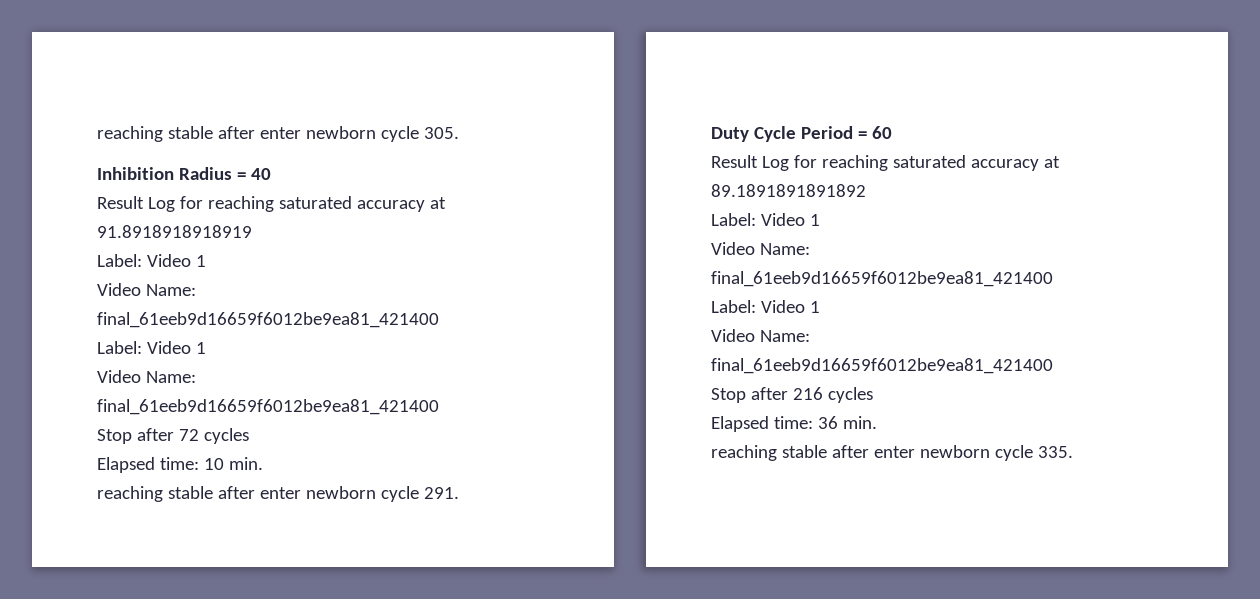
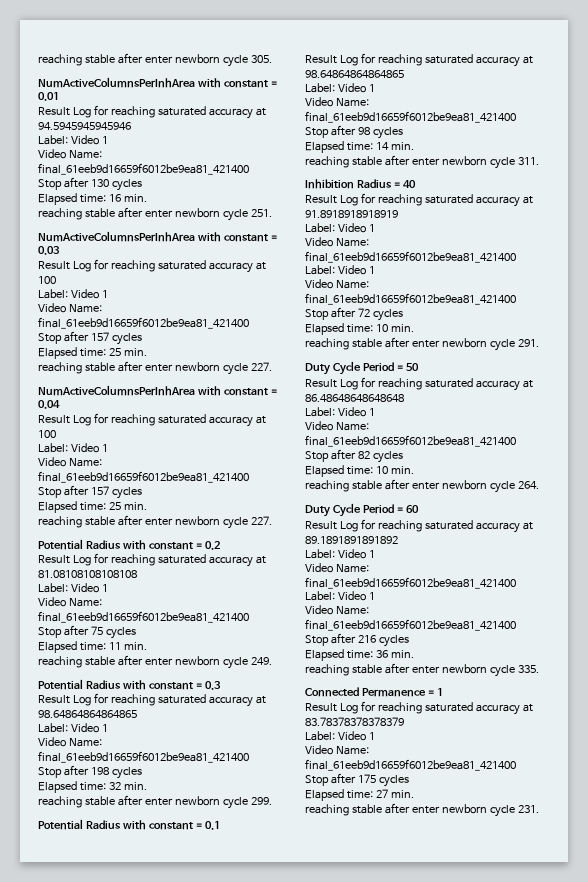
(459, 133) none -> [38,77,277,88] [38,92,59,101] [38,105,266,119] [38,122,131,130] [38,135,108,145] [38,149,102,159] [38,163,249,175] [38,177,142,191] [38,193,147,205] [38,207,272,221] [38,231,277,242] [38,246,60,255] [38,259,266,273] [38,276,56,284] [38,289,108,299] [38,303,102,313] [38,317,249,329] [38,331,142,345] [38,347,147,359] [38,361,272,375] [38,385,277,396] [38,400,60,409] [38,413,266,427] [38,430,56,438] [38,443,108,453] [38,457,102,467] [38,471,249,483] [38,485,142,499] [38,501,147,513] [38,515,272,529] [38,539,220,550] [38,553,266,567] [38,570,137,578] [38,583,108,593] [38,597,102,607] [38,611,249,623] [38,625,136,639] [38,641,147,653] [38,655,272,669] [38,679,221,690] [38,693,266,707] [38,710,137,718] [38,723,108,733] [38,737,102,747] [38,751,249,763] [38,765,142,779] [38,781,147,793] [38,795,272,809] [38,819,220,830] [305,53,533,67] [305,70,404,78] [305,83,375,93] [305,97,369,107] [305,111,516,123] [305,125,403,139] [305,141,414,153] [305,155,539,169] // NumActiveColumnsPerInhArea with constant = 0.01 // Result Log for reaching saturated accuracy at 94.5945945945946 // Label: Video 1 // Video Name: final_61eeb9d16659f6012be9ea81_421400 // Stop after 130 cycles // Elapsed time: 16 min. // reaching stable after enter newborn cycle 251. // NumActiveColumnsPerInhArea with constant = 0.03 // Result Log for reaching saturated accuracy at 100 // Label: Video 1 // Video Name: final_61eeb9d16659f6012be9ea81_421400 // Stop after 157 cycles // Elapsed time: 25 min. // reaching stable after enter newborn cycle 227. // NumActiveColumnsPerInhArea with constant = 0.04 // Result Log for reaching saturated accuracy at 100 // Label: Video 1 // Video Name: final_61eeb9d16659f6012be9ea81_421400 // Stop after 157 cycles // Elapsed time: 25 min. // reaching stable after enter newborn cycle 227. // Potential Radius with constant = 0.2 // Result Log for reaching saturated accuracy at 81.08108108108108 // Label: Video 1 // Video Name: final_61eeb9d16659f6012be9ea81_421400 // Stop after 75 cycles // Elapsed time: 11 min. // reaching stable after enter newborn cycle 249. // Potential Radius with constant = 0.3 // Result Log for reaching saturated accuracy at 98.64864864864865 // Label: Video 1 // Video Name: final_61eeb9d16659f6012be9ea81_421400 // Stop after 198 cycles // Elapsed time: 32 min. // reaching stable after enter newborn cycle 299. // Potential Radius with constant = 0.1 // Result Log for reaching saturated accuracy at 98.64864864864865 // Label: Video 1 // Video Name: final_61eeb9d16659f6012be9ea81_421400 // Stop after 98 cycles // Elapsed time: 14 min. // reaching stable after enter newborn cycle 311.
(459, 493) none -> [305,361,419,375] [305,377,533,391] [305,394,404,402] [305,407,375,417] [305,421,369,431] [305,435,516,447] [305,449,403,463] [305,465,414,477] [305,479,539,493] // Duty Cycle Period = 50 // Result Log for reaching saturated accuracy at 86.48648648648648 // Label: Video 1 // Video Name: final_61eeb9d16659f6012be9ea81_421400 // Stop after 82 cycles // Elapsed time: 10 min. // reaching stable after enter newborn cycle 264.
(1073, 452) none -> [305,687,443,697] [305,701,533,715] [305,717,404,726] [305,731,375,741] [305,745,369,755] [305,759,516,771] [305,773,409,787] [305,789,414,801] [305,803,539,817] // Connected Permanence = 1 // Result Log for reaching saturated accuracy at 83.78378378378379 // Label: Video 1 // Video Name: final_61eeb9d16659f6012be9ea81_421400 // Stop after 175 cycles // Elapsed time: 27 min. // reaching stable after enter newborn cycle 231.

